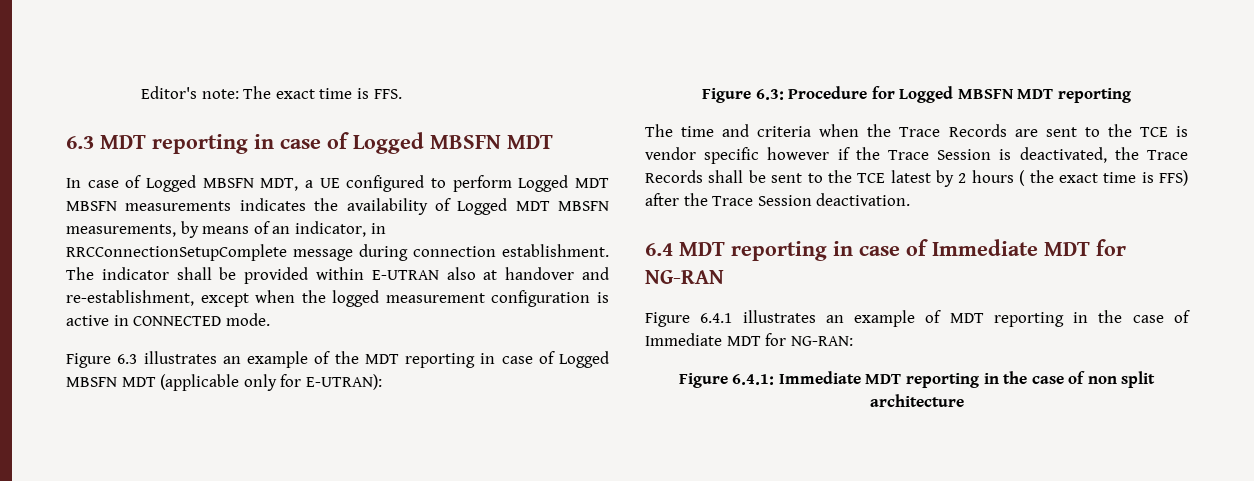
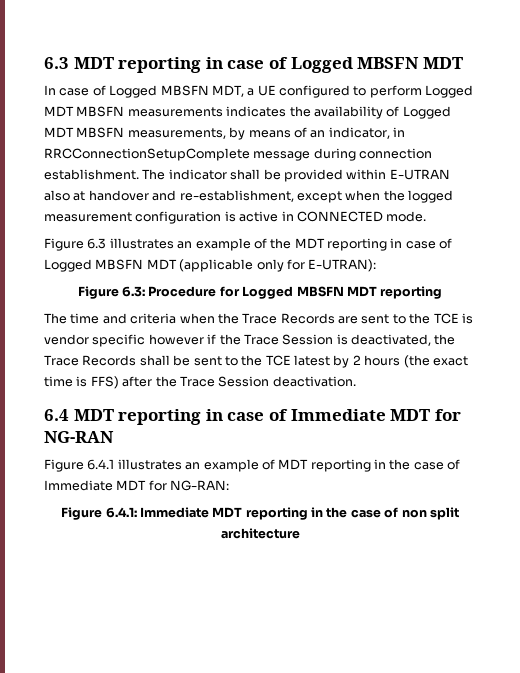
[141,86,402,99] Editor's note: The exact time is FFS. // -> (44, 63) none
[1019,170,1054,186] ( the -> [403,355,430,368] (the

